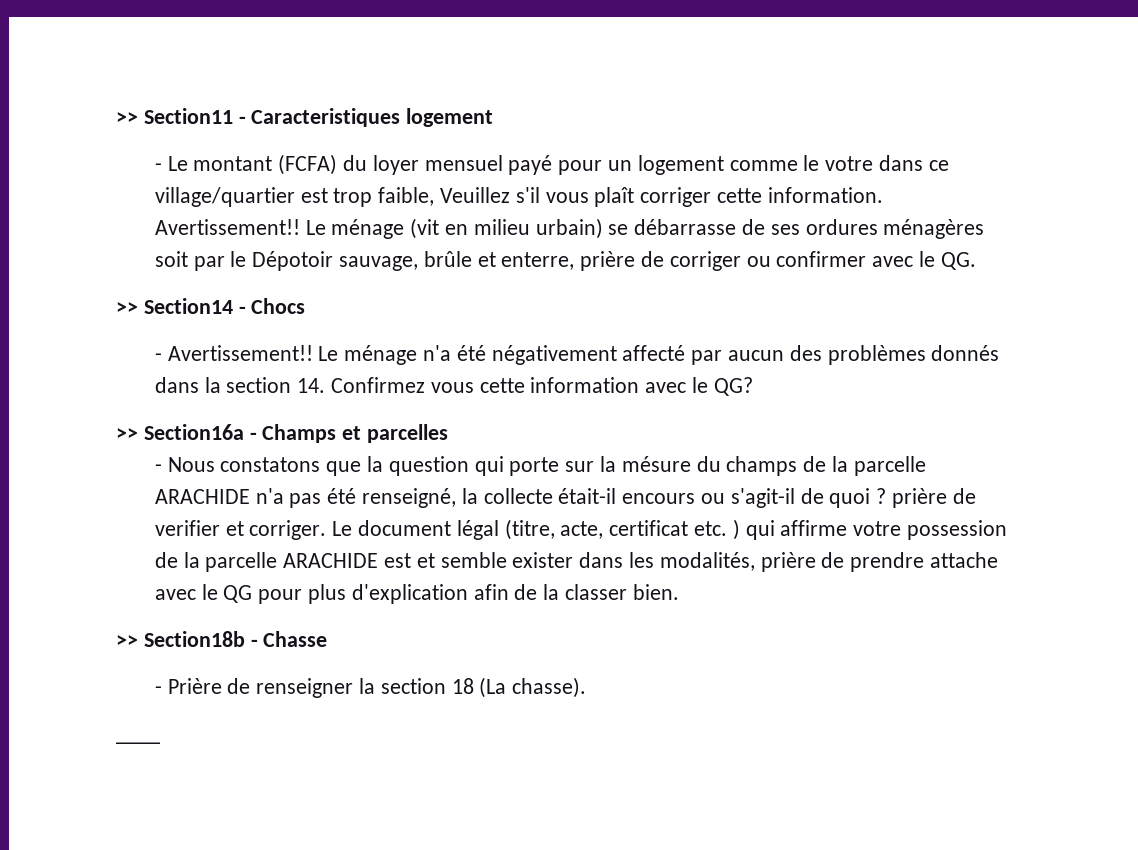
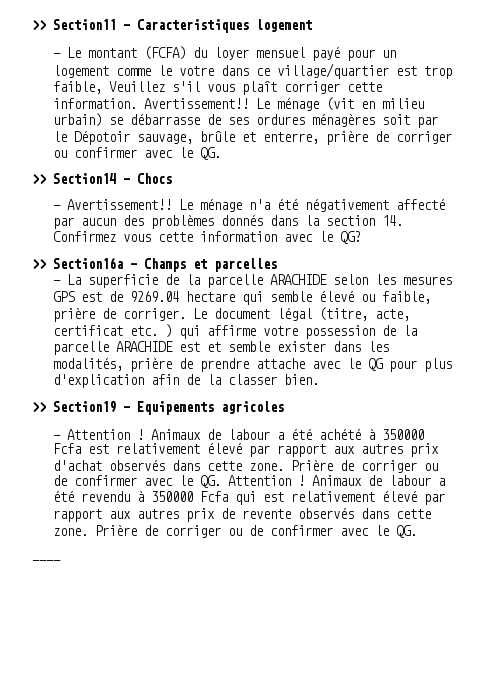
[167,456,926,476] [154,488,976,508] [154,520,244,536] Nous constatons que la question qui porte sur la mésure du champs de la parcelle ARACHIDE n'a pas été renseigné, la collecte était-il encours ou s'agit-il de quoi ? prière de verifier et -> [67,274,453,288] [53,290,432,305] [53,307,117,322] La superficie de la parcelle ARACHIDE selon les mesures GPS est de 9269.04 hectare qui semble élevé ou faible, prière de
[143,631,328,647] [154,677,587,698] Section18b - Chasse // - Prière de renseigner la section 18 (La chasse). -> [53,401,284,415] [53,428,425,440] [53,442,440,457] [53,459,439,473] [53,475,446,488] [53,490,446,505] [53,507,432,522] [53,524,418,538] Section19 - Equipements agricoles // - Attention ! Animaux de labour a été achété à 350000 Fcfa est relativement élevé par rapport aux autres prix d'achat observés dans cette zone. Prière de corriger ou de confirmer avec le QG. Attention ! Animaux de labour a été revendu à 350000 Fcfa qui est relativement élevé par rapport aux autres prix de revente observés dans cette zone. Prière de corriger ou de confirmer avec le QG.

